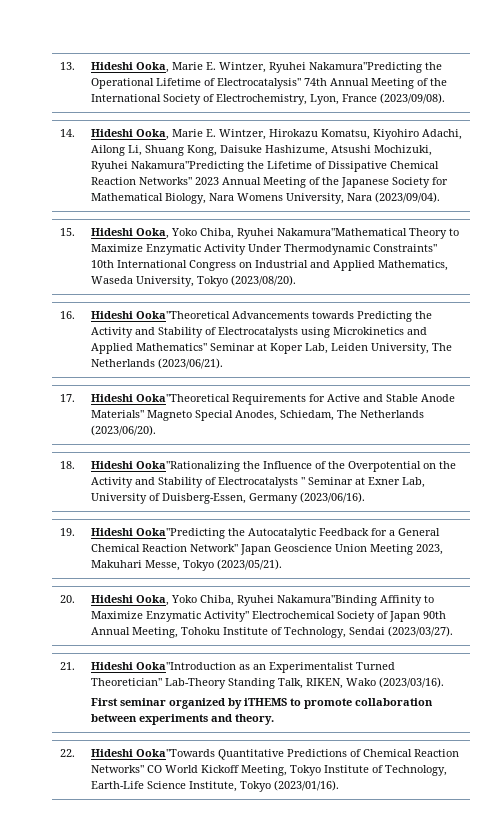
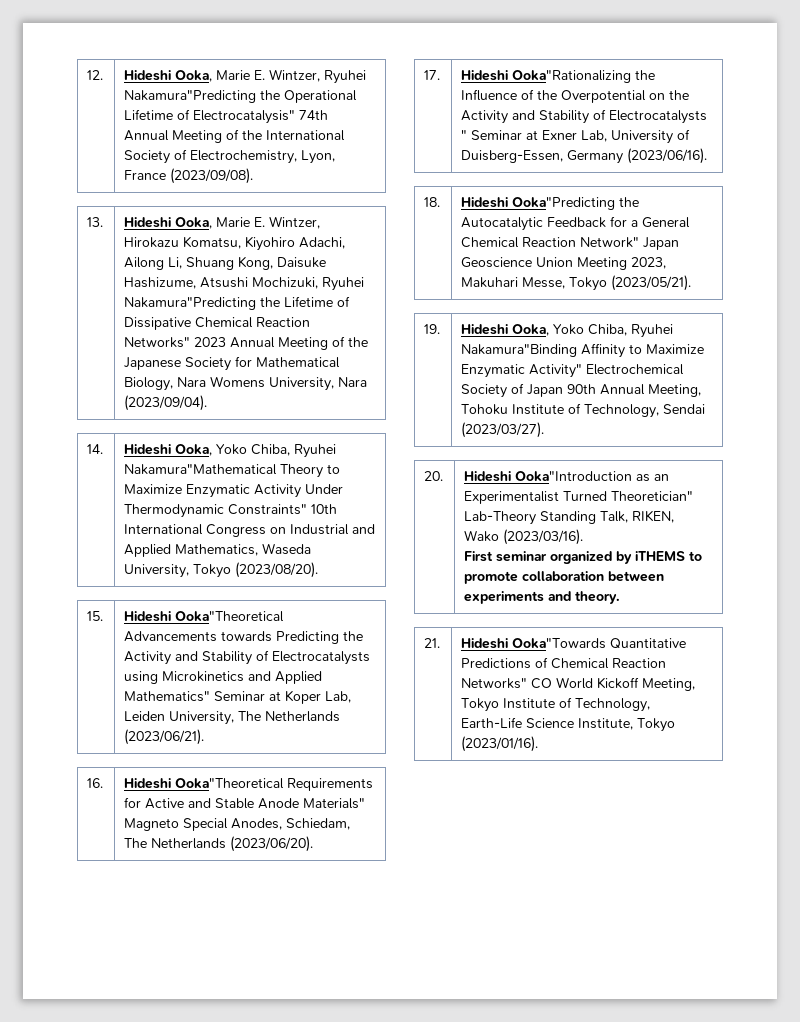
[59,62,75,70] 13. -> [87,70,104,80] 12.
[59,129,75,137] 14. -> [87,217,104,227] 13.
[59,228,75,236] 15. -> [87,444,104,454] 14.
[59,311,75,319] 16. -> [87,611,104,621] 15.
[59,394,75,402] 17. -> [87,778,104,788] 16.
[59,461,75,469] 18. -> [424,70,441,80] 17.
[59,528,75,536] 19. -> [424,197,441,207] 18.
[59,595,75,603] 20. -> [424,324,441,334] 19.
[59,662,75,670] 21. -> [424,471,444,481] 20.
[59,749,75,757] 22. -> [424,638,441,648] 21.

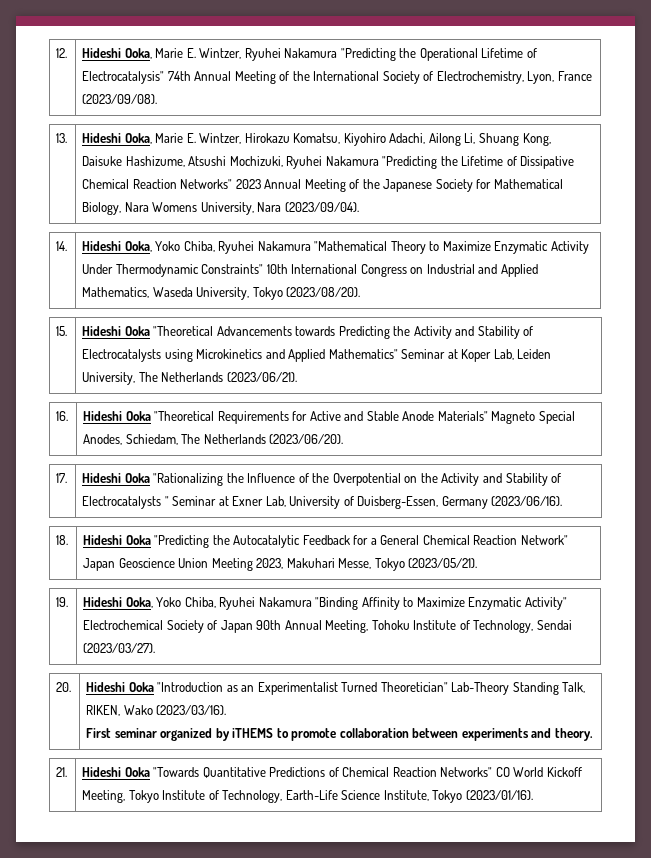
[124,90,257,103] Nakamura"Predicting -> [284,48,396,61] Nakamura "Predicting
[124,297,257,310] Nakamura"Predicting -> [325,156,438,169] Nakamura "Predicting
[124,464,278,475] Nakamura"Mathematical -> [257,241,388,251] Nakamura "Mathematical
[175,611,285,622] Ooka"Theoretical -> [124,326,214,336] Ooka "Theoretical
[175,778,285,789] Ooka"Theoretical -> [125,411,215,421] Ooka "Theoretical
[512,70,632,83] Ooka"Rationalizing -> [124,473,224,486] Ooka "Rationalizing
[512,197,616,210] Ooka"Predicting -> [125,535,210,548] Ooka "Predicting
[461,344,578,357] Nakamura"Binding -> [258,597,359,610] Nakamura "Binding
[515,471,633,482] Ooka"Introduction -> [128,682,224,692] Ooka "Introduction
[512,638,607,649] Ooka"Towards -> [124,767,200,777] Ooka "Towards

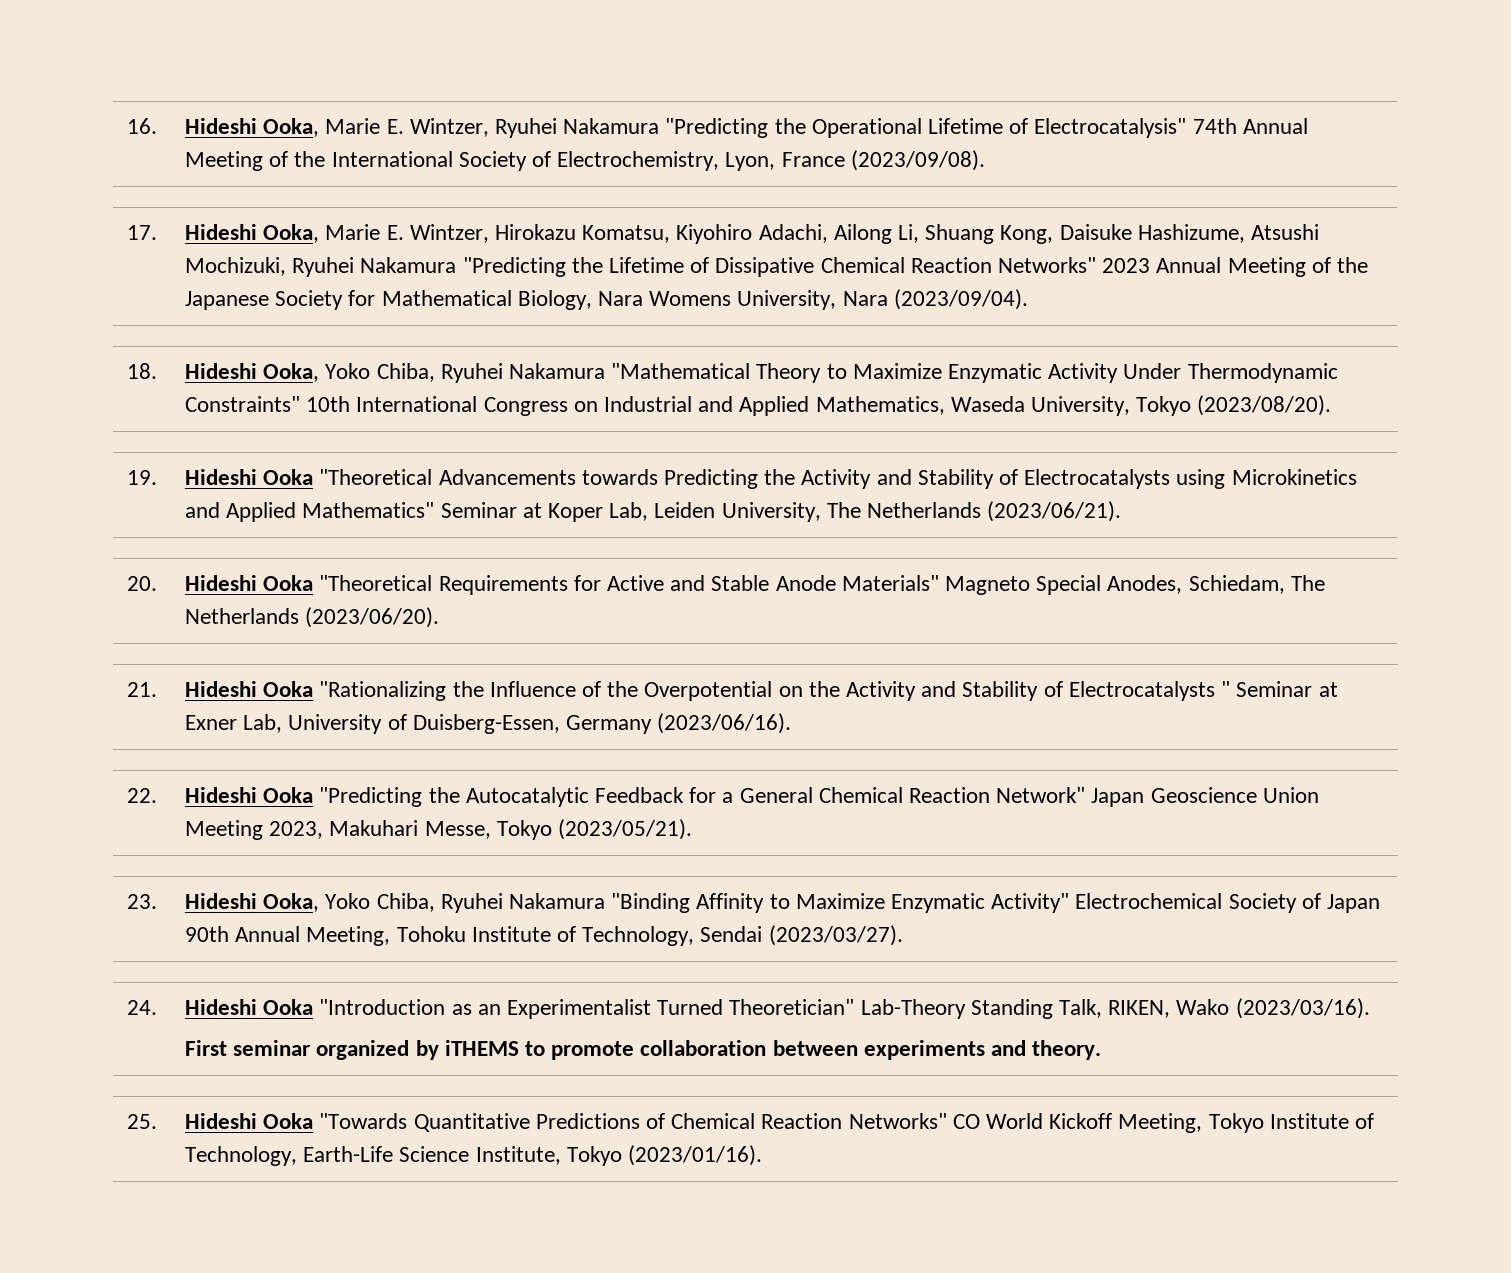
[56,48,68,58] 12. -> [126,118,157,134] 16.
[56,133,68,143] 13. -> [126,225,157,240] 17.
[56,241,68,251] 14. -> [126,363,157,379] 18.
[56,326,68,336] 15. -> [126,470,157,485] 19.
[56,411,69,421] 16. -> [126,576,157,591] 20.
[56,473,68,483] 17. -> [126,682,157,697] 21.
[56,535,69,545] 18. -> [126,788,157,803] 22.
[56,597,69,607] 19. -> [126,894,157,909] 23.
[56,682,72,692] 20. -> [126,1000,157,1015] 24.
[56,767,68,777] 21. -> [126,1114,157,1129] 25.

